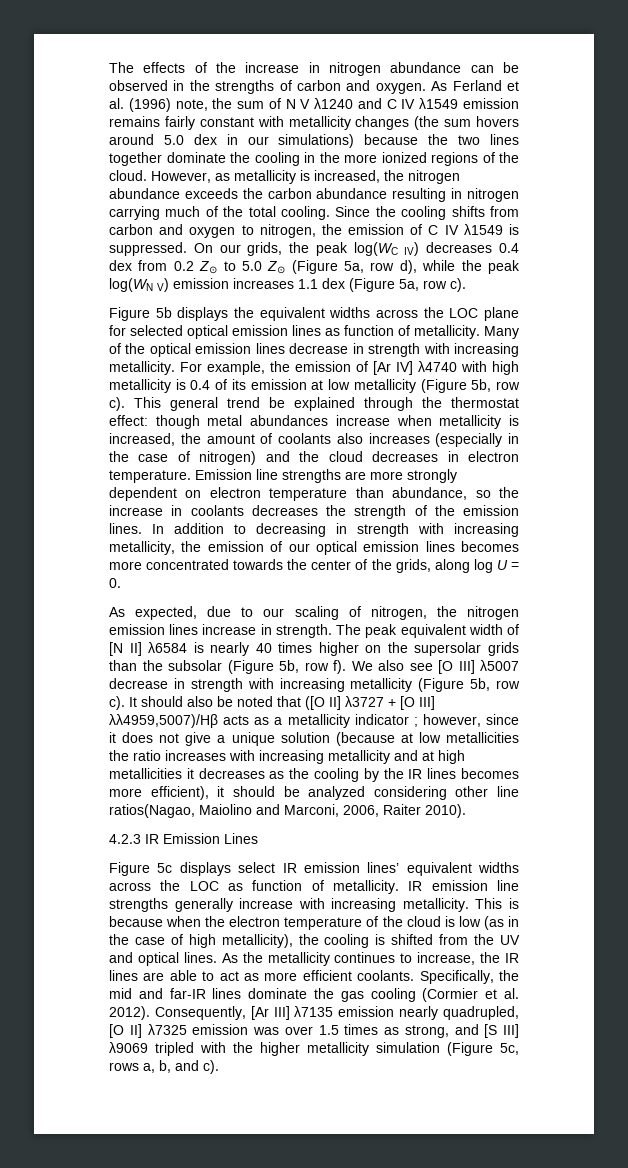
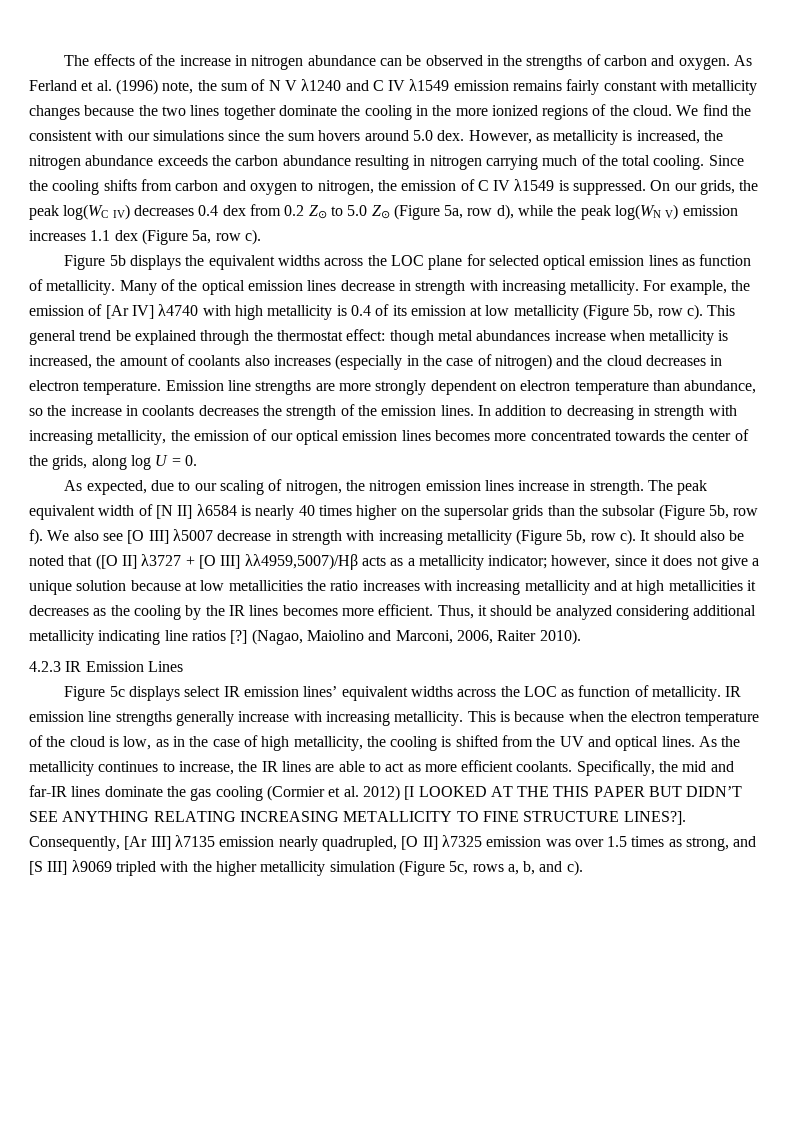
[414,116,519,130] [109,134,355,148] (the sum hovers around 5.0 dex in our simulations) -> (80, 112) none
(147, 175) none -> [676,104,752,116] [29,130,465,141] We find the consistent with our simulations since the sum hovers around 5.0 dex.
[354,714,418,727] indicator ; -> [488,555,548,569] indicator;
[335,732,395,746] (because -> [130,580,181,591] because
[150,786,209,800] efficient), -> [378,604,474,619] efficient. Thus,
[455,786,519,797] [109,804,195,818] other line ratios(Nagao, -> [693,605,757,616] [29,629,303,645] additional metallicity indicating line ratios [?] (Nagao,
[458,916,504,930] low (as -> [123,736,169,750] low, as
[221,934,293,948] metallicity), -> [293,736,363,751] metallicity,
[109,1006,150,1020] 2012). -> [362,785,743,801] [29,811,686,825] 2012) [I LOOKED AT THE THIS PAPER BUT DIDN’T SEE ANYTHING RELATING INCREASING METALLICITY TO FINE STRUCTURE LINES?].

